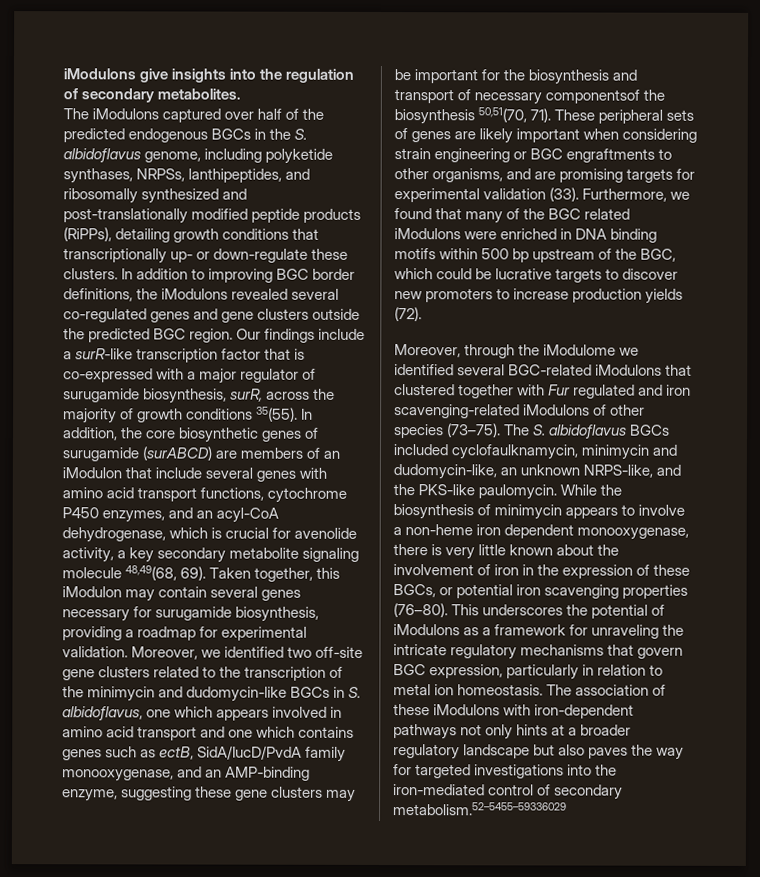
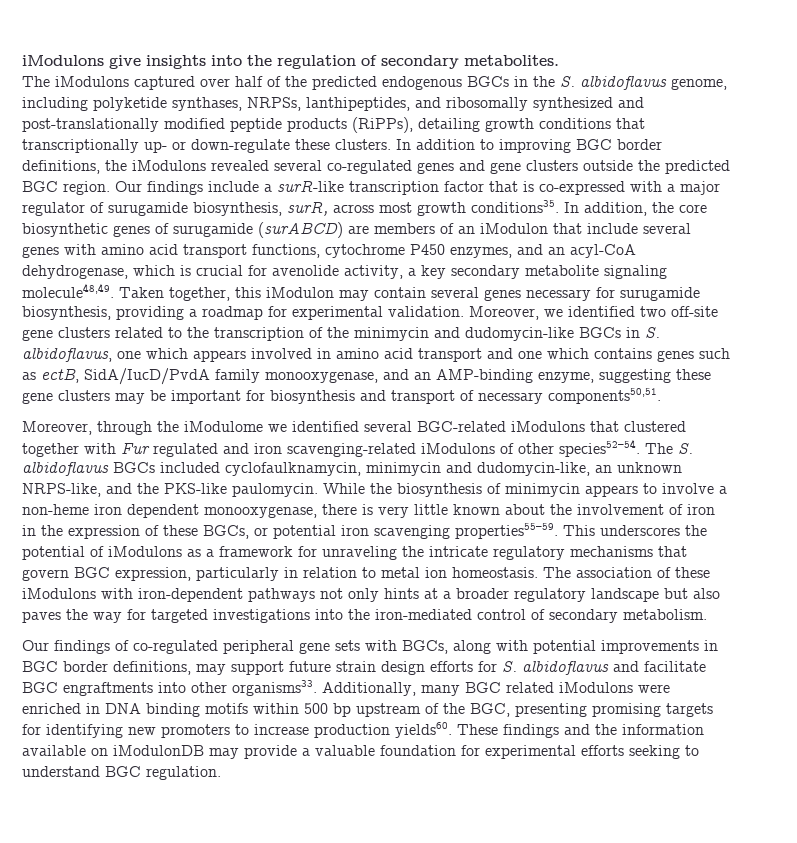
[313,388,336,400] [63,406,299,424] the majority of growth conditions 35(55). -> [379,200,559,216] most growth conditions35.
[62,565,207,581] molecule 48,49(68, 69). -> [22,283,114,298] molecule48,49.
[503,69,526,81] the -> (265, 395) none
[545,89,666,104] [394,107,695,125] [394,128,698,144] [394,148,673,163] [394,168,696,183] [394,187,691,203] [394,208,631,224] [394,228,658,243] [394,248,677,263] [394,268,679,283] [394,288,684,304] [394,307,422,322] componentsof the biosynthesis 50,51(70, 71). These peripheral sets of genes are likely important when considering strain engineering or BGC engraftments to other organisms, and are promising targets for experimental validation (33). Furthermore, we found that many of the BGC related iModulons were enriched in DNA binding motifs within 500 bp upstream of the BGC, which could be lucrative targets to discover new promoters to increase production yields (72). -> [548,388,661,404] components50,51.
[394,423,502,439] species (73–75). -> [559,439,640,457] species52–54.
[622,584,689,599] [393,603,448,618] properties (76–80). -> [455,523,558,539] properties55–59.
[393,802,567,816] metabolism.52–5455–59336029 -> [623,609,707,620] [22,640,718,654] [22,661,706,675] [22,680,670,696] [22,703,713,717] [22,722,704,738] [22,745,699,759] [22,766,221,780] metabolism. // Our findings of co-regulated peripheral gene sets with BGCs, along with potential improvements in BGC border definitions, may support future strain design efforts for S. albidoflavus and facilitate BGC engraftments into other organisms33. Additionally, many BGC related iModulons were enriched in DNA binding motifs within 500 bp upstream of the BGC, presenting promising targets for identifying new promoters to increase production yields60. These findings and the information available on iModulonDB may provide a valuable foundation for experimental efforts seeking to understand BGC regulation.

